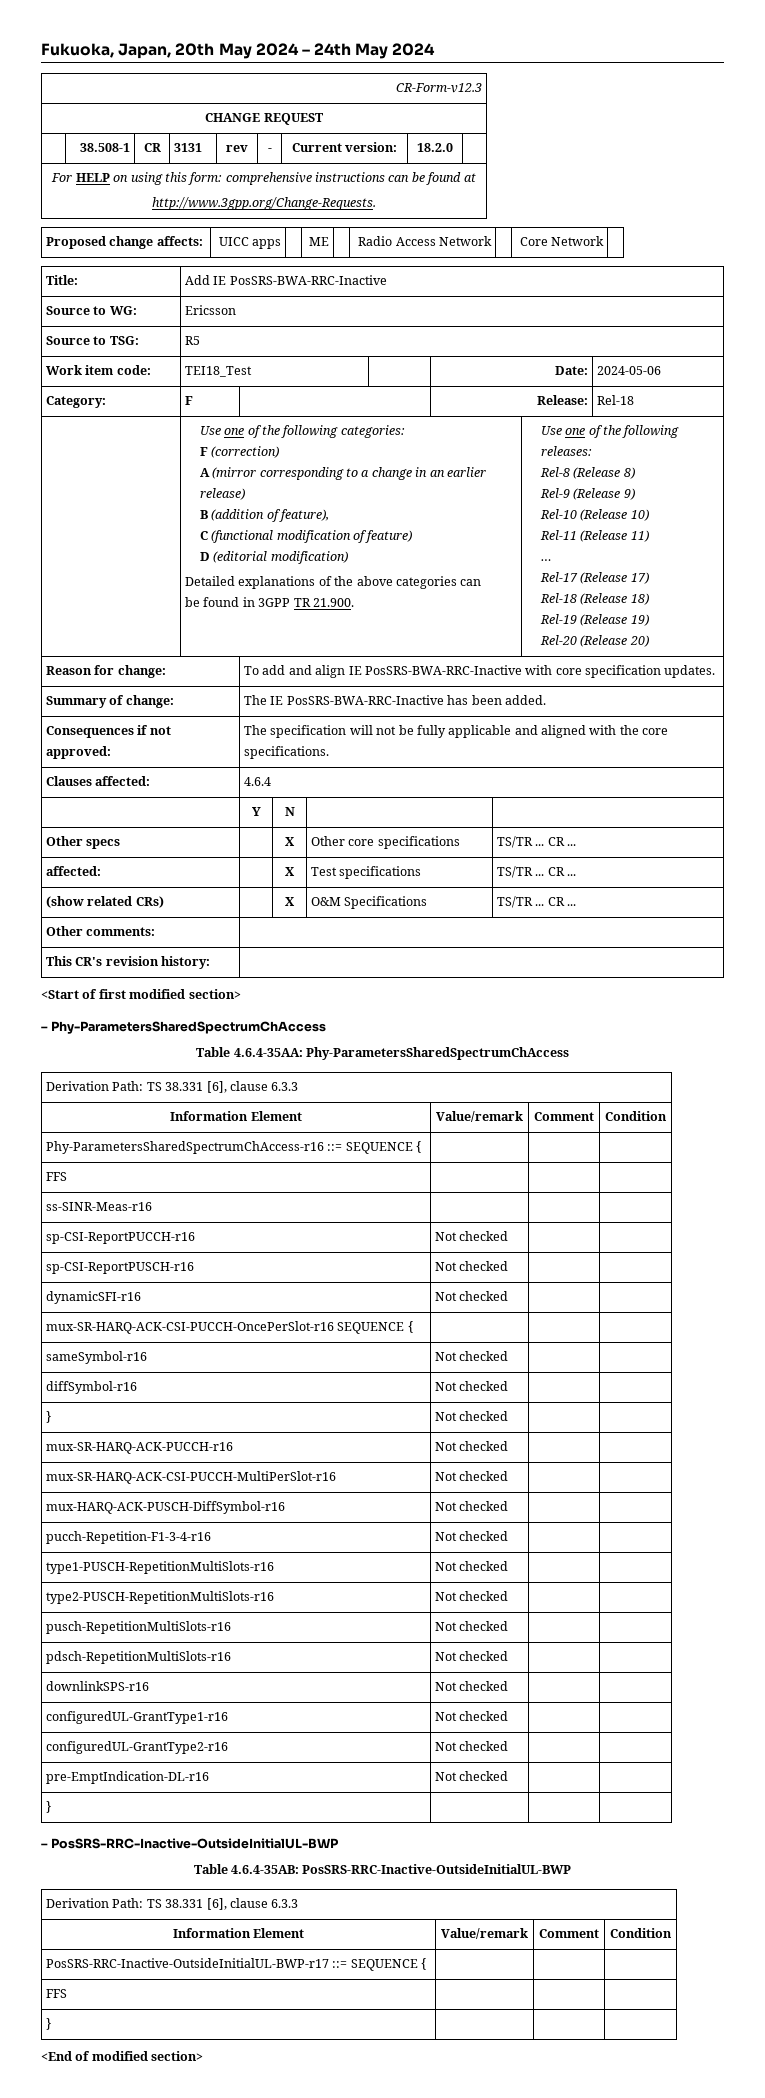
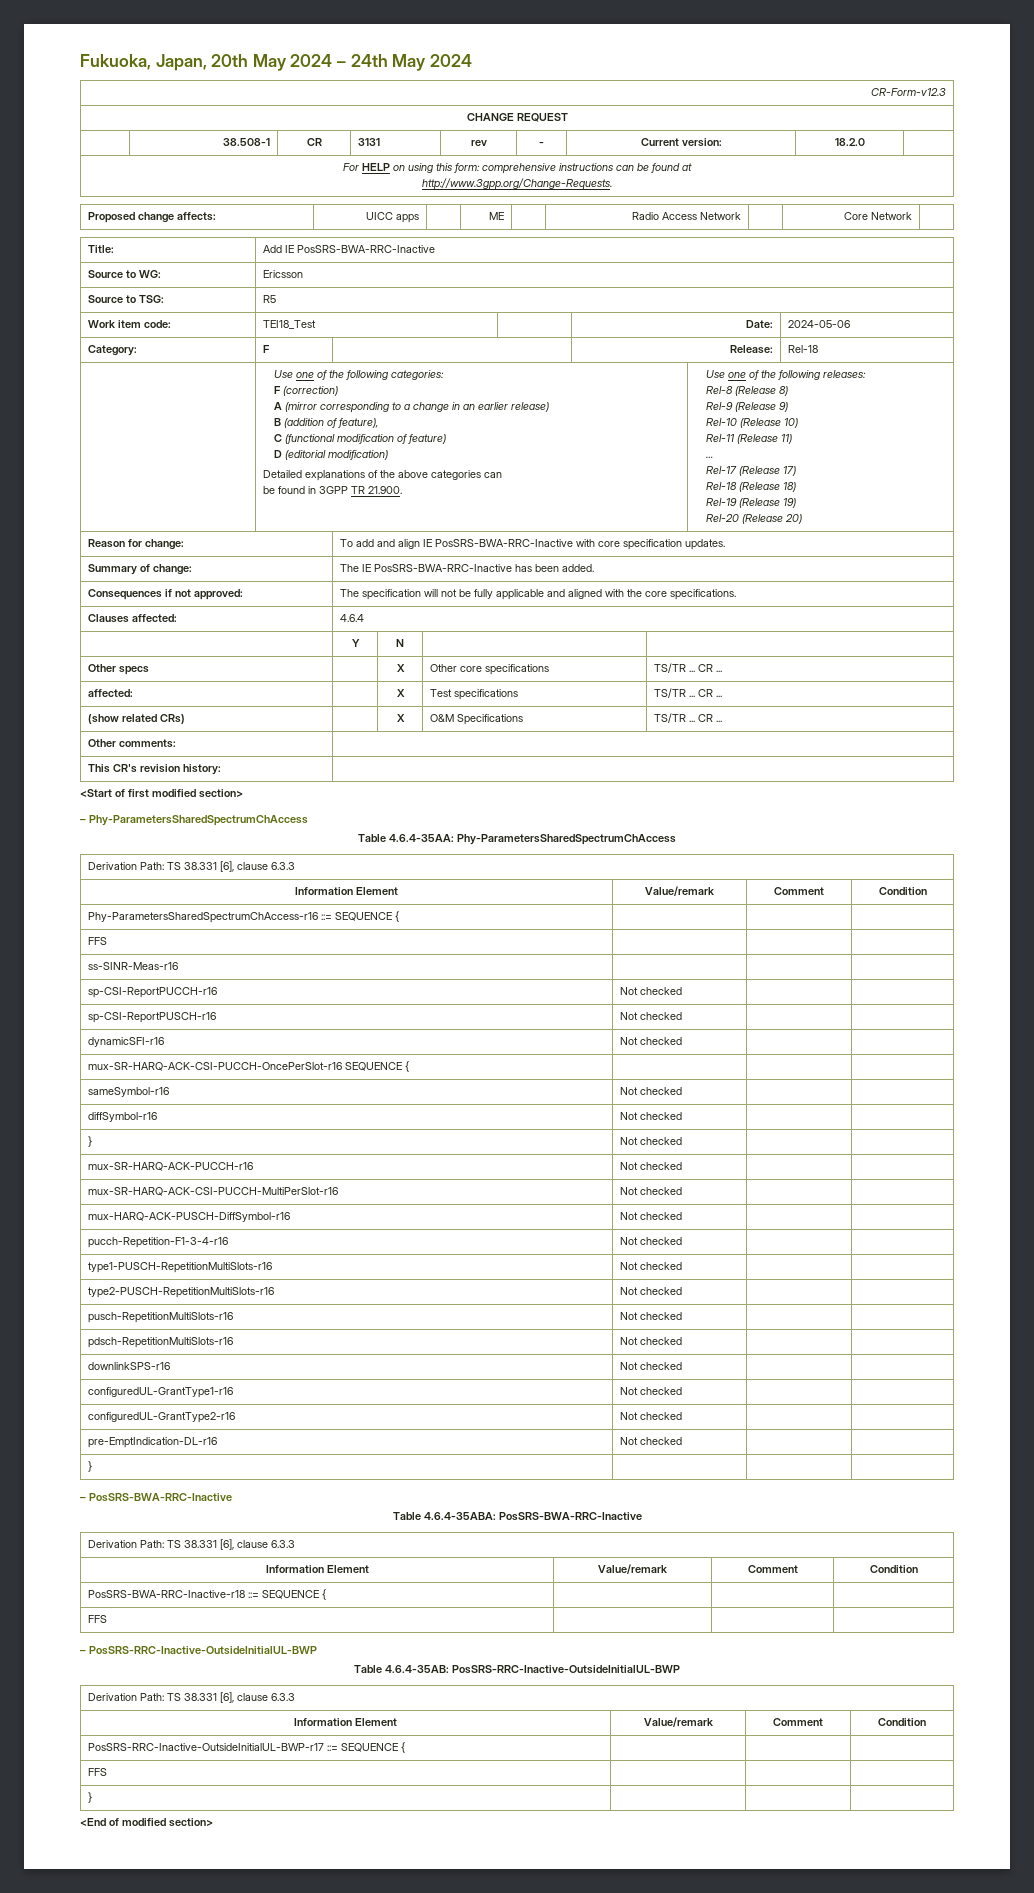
(52, 1807) none -> [80,1493,232,1502] [392,1512,642,1521] [87,1539,295,1550] [265,1565,369,1573] [598,1564,667,1574] [747,1565,798,1573] [869,1565,918,1573] [87,1589,326,1600] [87,1615,107,1623] // – PosSRS-BWA-RRC-Inactive // Table 4.6.4-35ABA: PosSRS-BWA-RRC-Inactive // Derivation Path: TS 38.331 [6], clause 6.3.3 // Information Element | Value/remark | Comment | Condition // PosSRS-BWA-RRC-Inactive-r18 ::= SEQUENCE { | | | // FFS | | |

